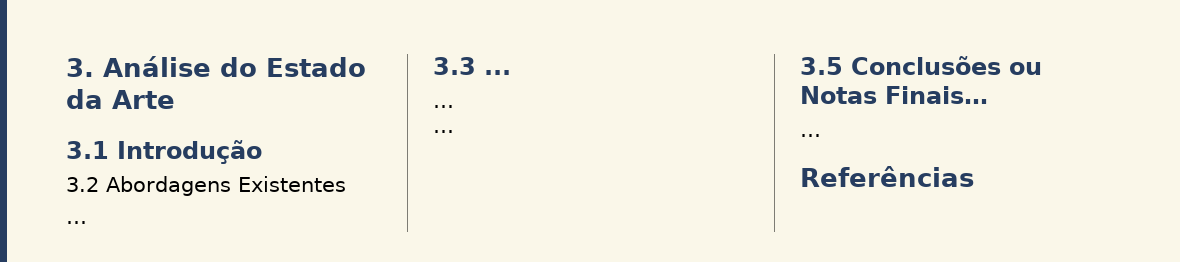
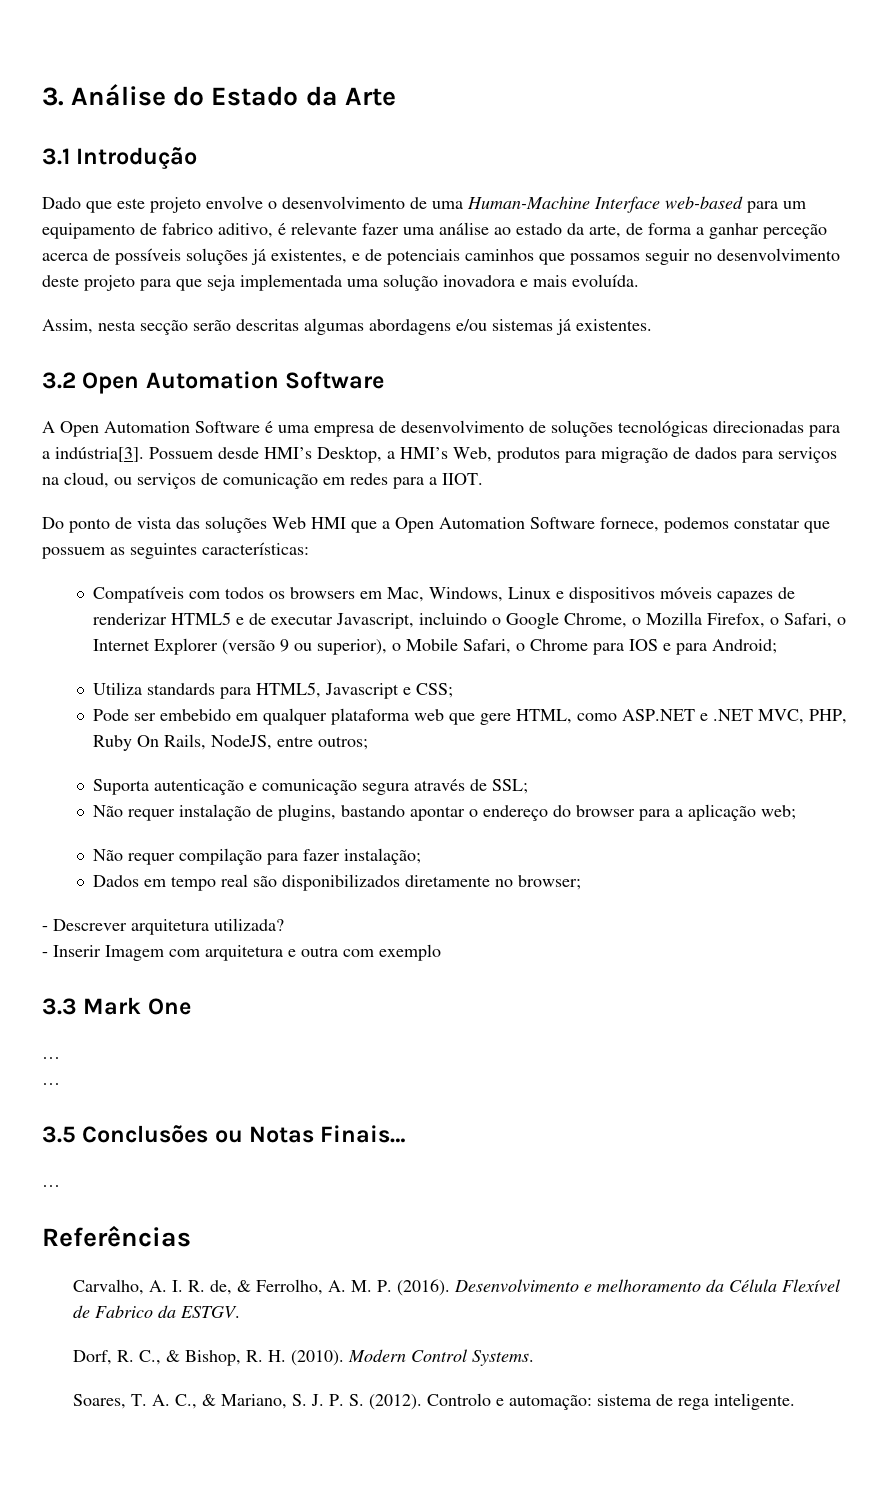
[66,176,346,196] [66,221,87,224] 3.2 Abordagens Existentes // … -> [42,196,806,213] [42,222,827,239] [42,248,840,265] [42,274,639,291] [42,318,652,335] [42,371,385,394] [42,420,840,437] [42,446,837,463] [42,472,483,489] [42,516,830,533] [42,542,309,559] [92,586,795,603] [92,612,846,629] [92,638,777,655] [92,682,453,699] [92,708,847,725] [92,734,368,751] [92,779,528,795] [92,804,796,821] [92,848,421,865] [92,874,581,891] [42,918,284,935] [42,944,441,961] Dado que este projeto envolve o desenvolvimento de uma Human-Machine Interface web-based para um equipamento de fabrico aditivo, é relevante fazer uma análise ao estado da arte, de forma a ganhar perceção acerca de possíveis soluções já existentes, e de potenciais caminhos que possamos seguir no desenvolvimento deste projeto para que seja implementada uma solução inovadora e mais evoluída. // Assim, nesta secção serão descritas algumas abordagens e/ou sistemas já existentes. // 3.2 Open Automation Software // A Open Automation Software é uma empresa de desenvolvimento de soluções tecnológicas direcionadas para a indústria[3]. Possuem desde HMI’s Desktop, a HMI’s Web, produtos para migração de dados para serviços na cloud, ou serviços de comunicação em redes para a IIOT. // Do ponto de vista das soluções Web HMI que a Open Automation Software fornece, podemos constatar que possuem as seguintes características: // Compatíveis com todos os browsers em Mac, Windows, Linux e dispositivos móveis capazes de renderizar HTML5 e de executar Javascript, incluindo o Google Chrome, o Mozilla Firefox, o Safari, o Internet Explorer (versão 9 ou superior), o Mobile Safari, o Chrome para IOS e para Android; // Utiliza standards para HTML5, Javascript e CSS; // Pode ser embebido em qualquer plataforma web que gere HTML, como ASP.NET e .NET MVC, PHP, Ruby On Rails, NodeJS, entre outros; // Suporta autenticação e comunicação segura através de SSL; // Não requer instalação de plugins, bastando apontar o endereço do browser para a aplicação web; // Não requer compilação para fazer instalação; // Dados em tempo real são disponibilizados diretamente no browser; // - Descrever arquitetura utilizada? // - Inserir Imagem com arquitetura e outra com exemplo
[484,70,511,75] ... -> [83,997,191,1015] Mark One
(974, 176) none -> [72,1279,841,1296] [72,1305,240,1318] [72,1349,534,1366] [72,1393,795,1410] // Carvalho, A. I. R. de, & Ferrolho, A. M. P. (2016). Desenvolvimento e melhoramento da Célula Flexível de Fabrico da ESTGV. // Dorf, R. C., & Bishop, R. H. (2010). Modern Control Systems. // Soares, T. A. C., & Mariano, S. J. P. S. (2012). Controlo e automação: sistema de rega inteligente.

